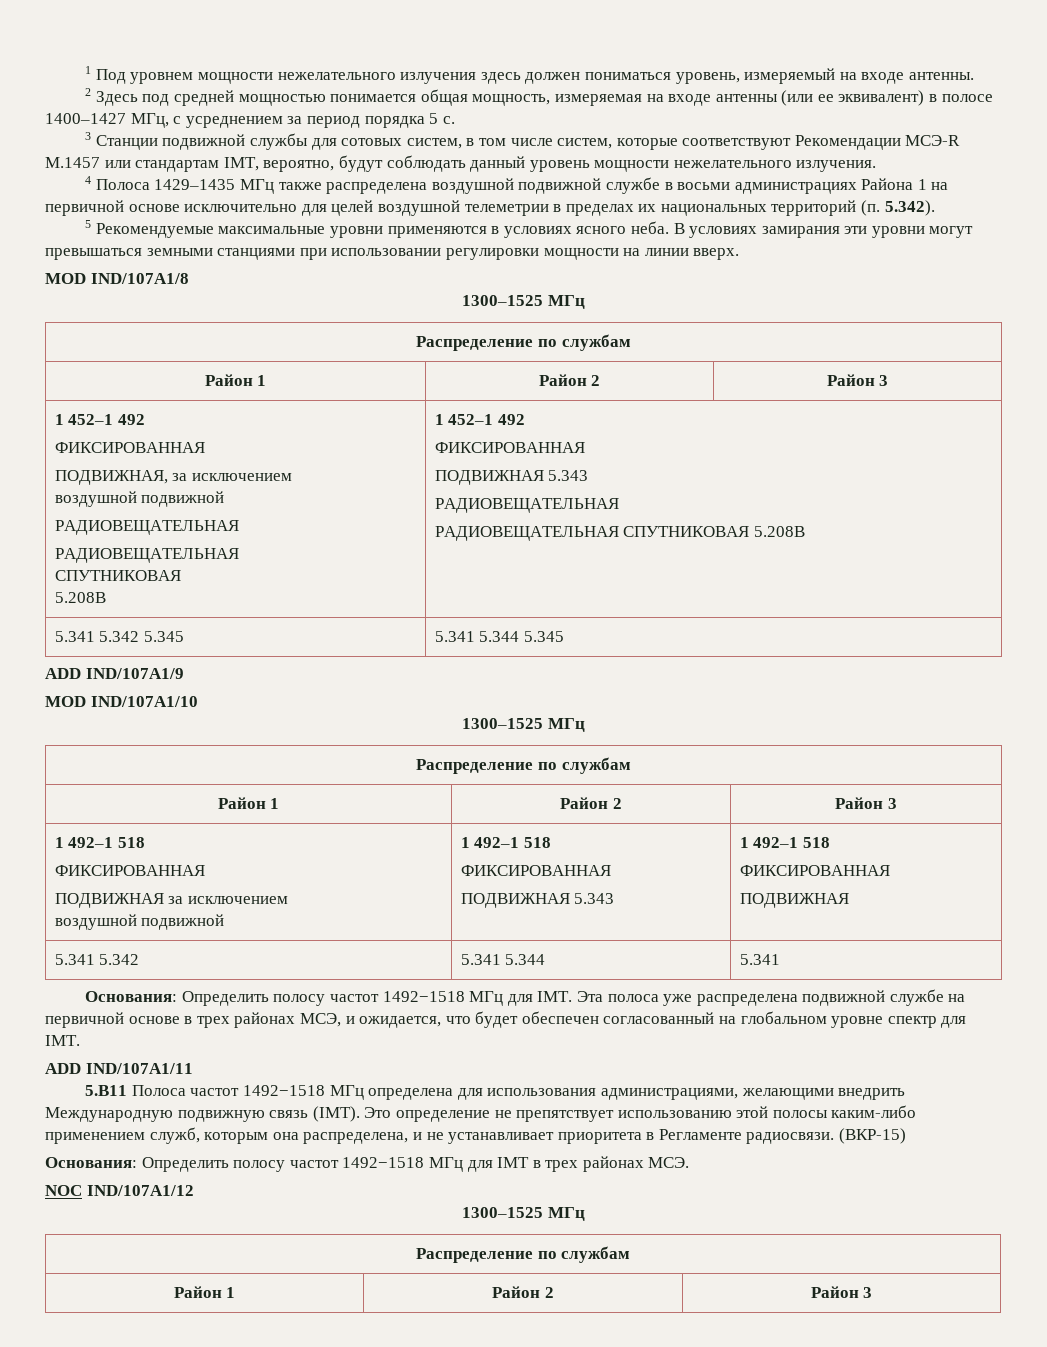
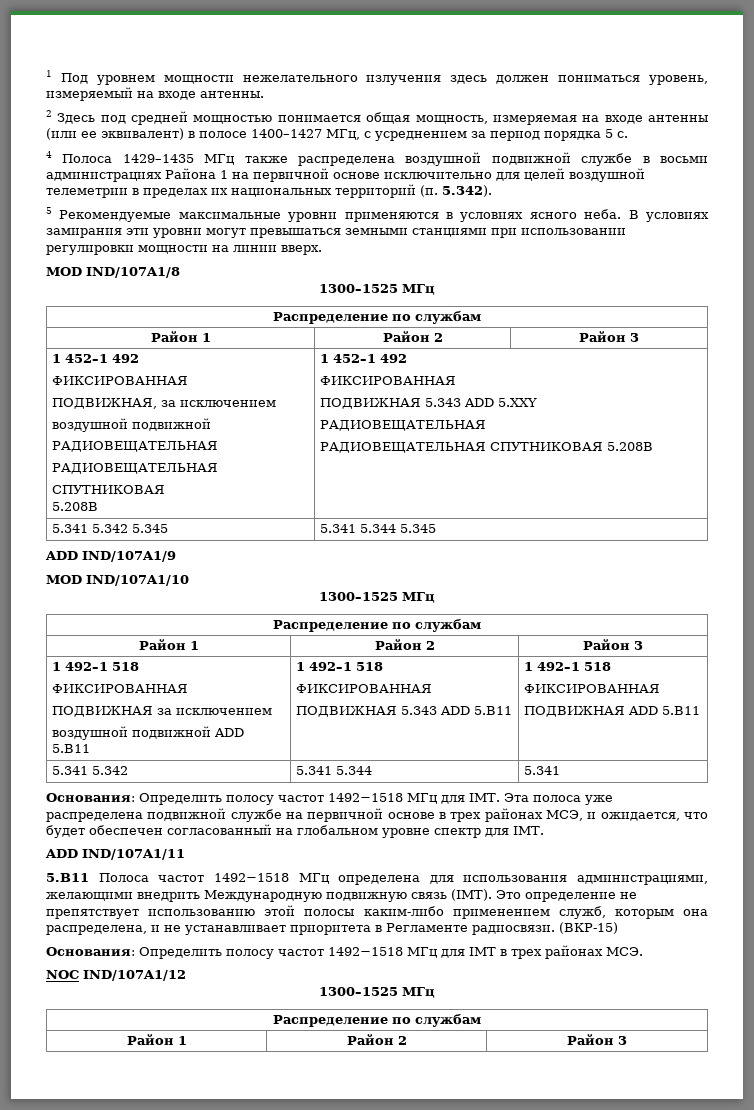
[85,132,961,150] [45,155,877,172] // 3 Станции подвижной службы для сотовых систем, в том числе систем, которые соответствуют Рекомендации МСЭ-R М.1457 или стандартам IMT, вероятно, будут соблюдать данный уровень мощности нежелательного излучения. -> (628, 134) none
(589, 475) none -> [463,398,537,407] ADD 5.XXY
(225, 922) none -> [213,728,244,737] [51,744,90,753] ADD 5.B11
[739,837,831,848] [739,865,890,876] [739,893,849,908] | 1 492–1 518 // ФИКСИРОВАННАЯ // ПОДВИЖНАЯ -> [439,706,512,715] [523,662,611,671] [523,684,660,693] [523,706,700,717] ADD 5.B11 | 1 492–1 518 // ФИКСИРОВАННАЯ // ПОДВИЖНАЯ ADD 5.B11

